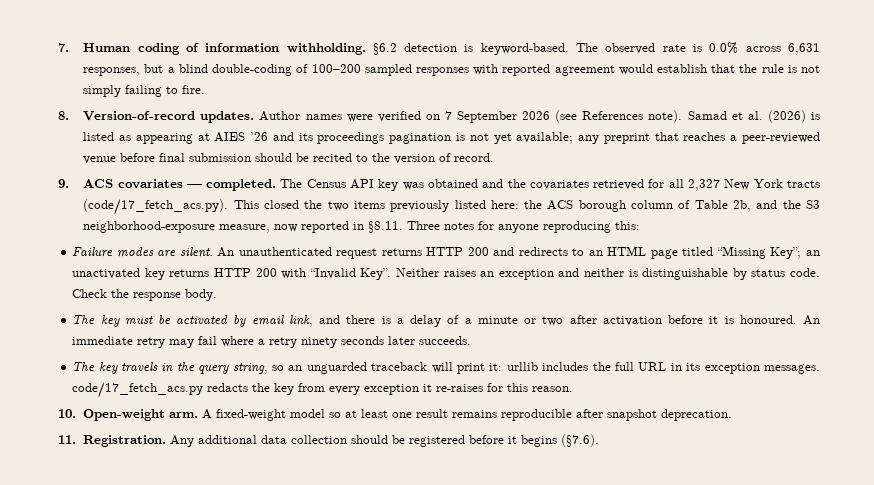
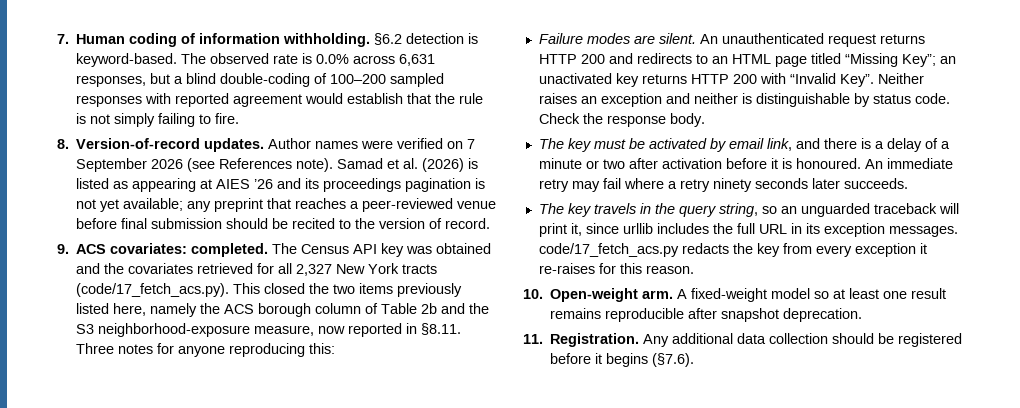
[117,179,202,189] covariates — -> [110,243,188,254] covariates:
[490,200,519,209] here: -> [113,303,198,317] here, namely
[733,200,752,212] 2b, -> [421,303,438,314] 2b
[489,363,503,371] it: -> [570,223,619,236] it, since

